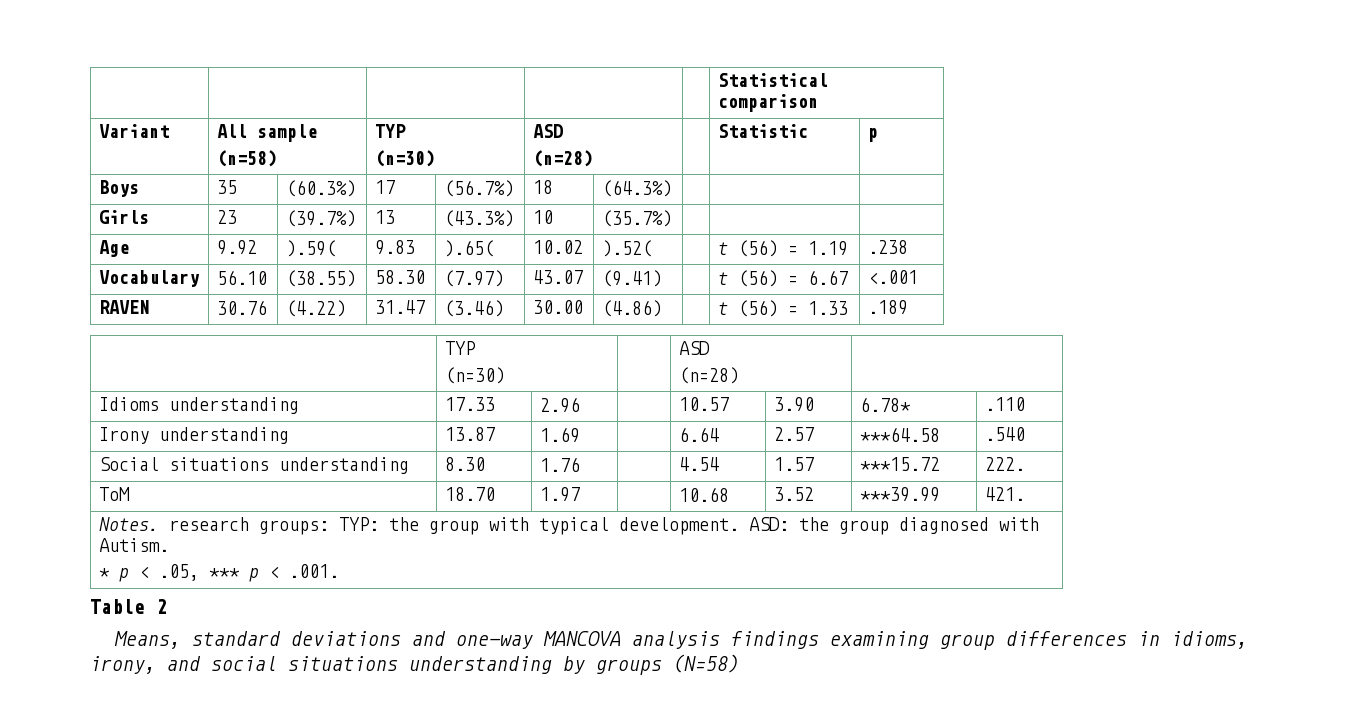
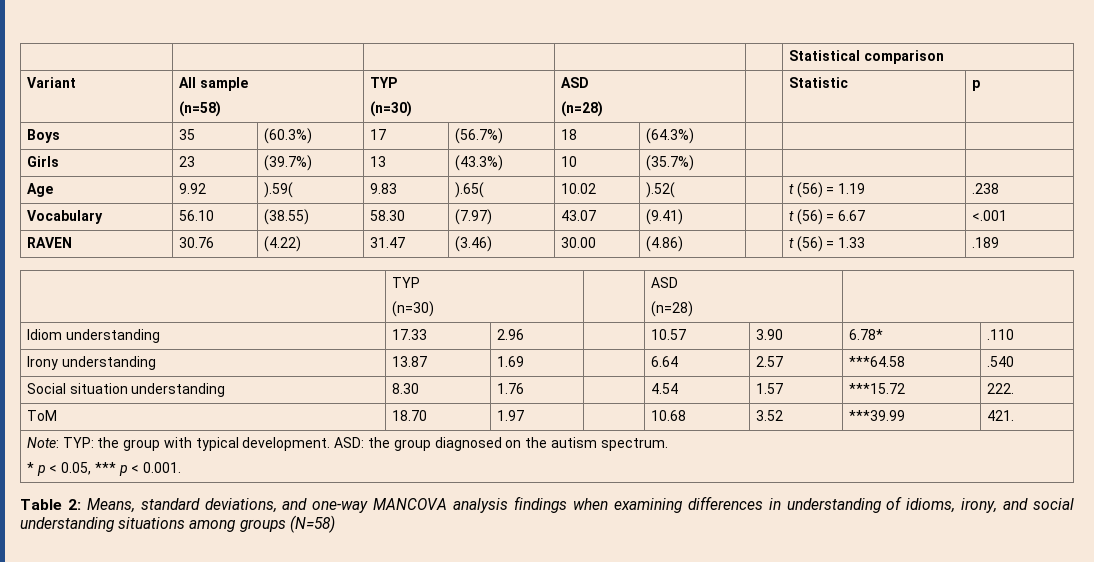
[98,397,159,411] Idioms -> [26,329,62,340] Idiom
[168,457,269,471] situations -> [69,383,128,394] situation
[98,517,329,535] Notes. research groups: -> [26,437,59,448] Note:
[998,517,1039,531] [98,538,169,552] with Autism. -> [505,437,668,451] on the autism spectrum.
[158,564,199,581] .05, -> [61,462,92,475] 0.05,
[288,564,339,578] .001. -> [143,462,182,473] 0.001.
[156,599,167,614] 2 // -> [67,499,81,510] 2:
[291,631,402,646] deviations -> [204,498,277,513] deviations,
[830,631,1161,650] examining group differences in -> [572,496,903,513] when examining differences in understanding of
[288,656,585,674] situations understanding by -> [20,517,237,532] understanding situations among

